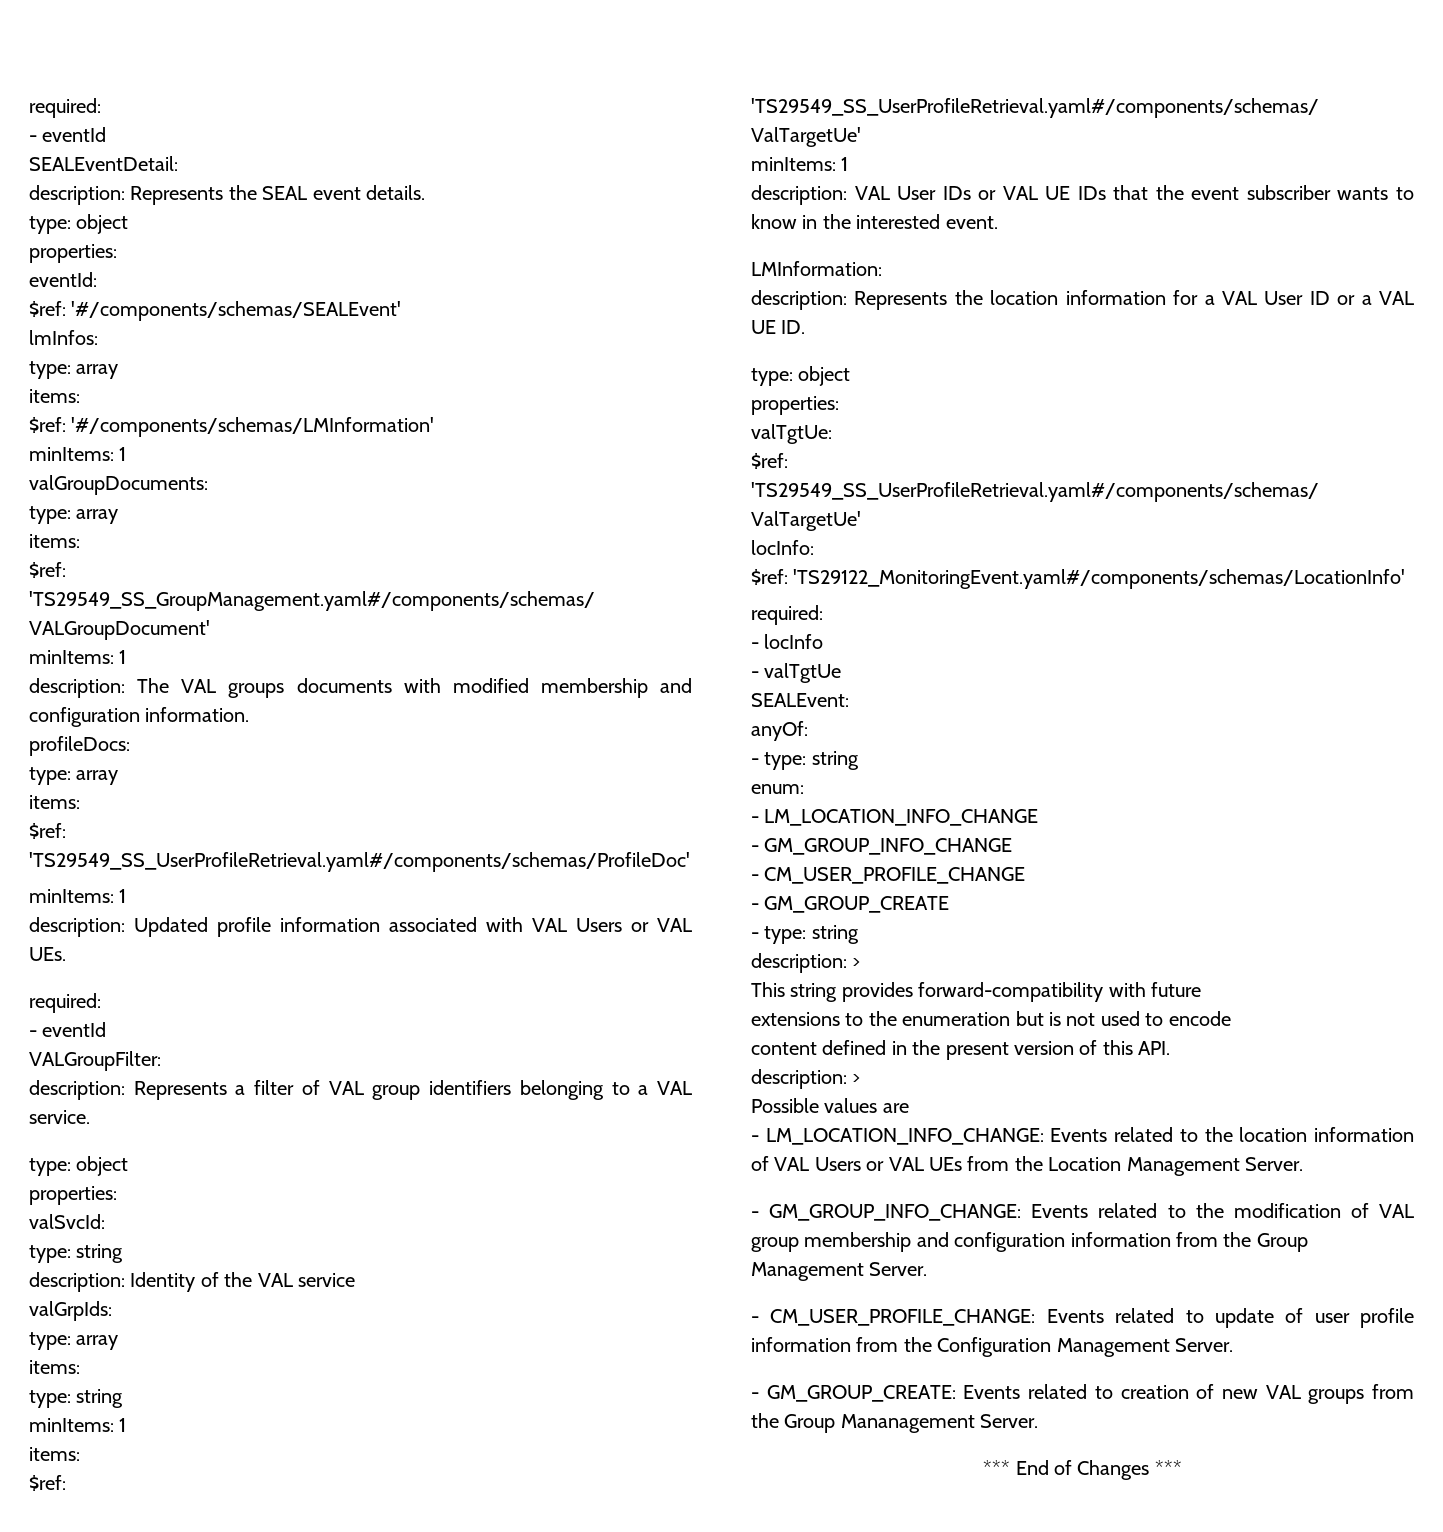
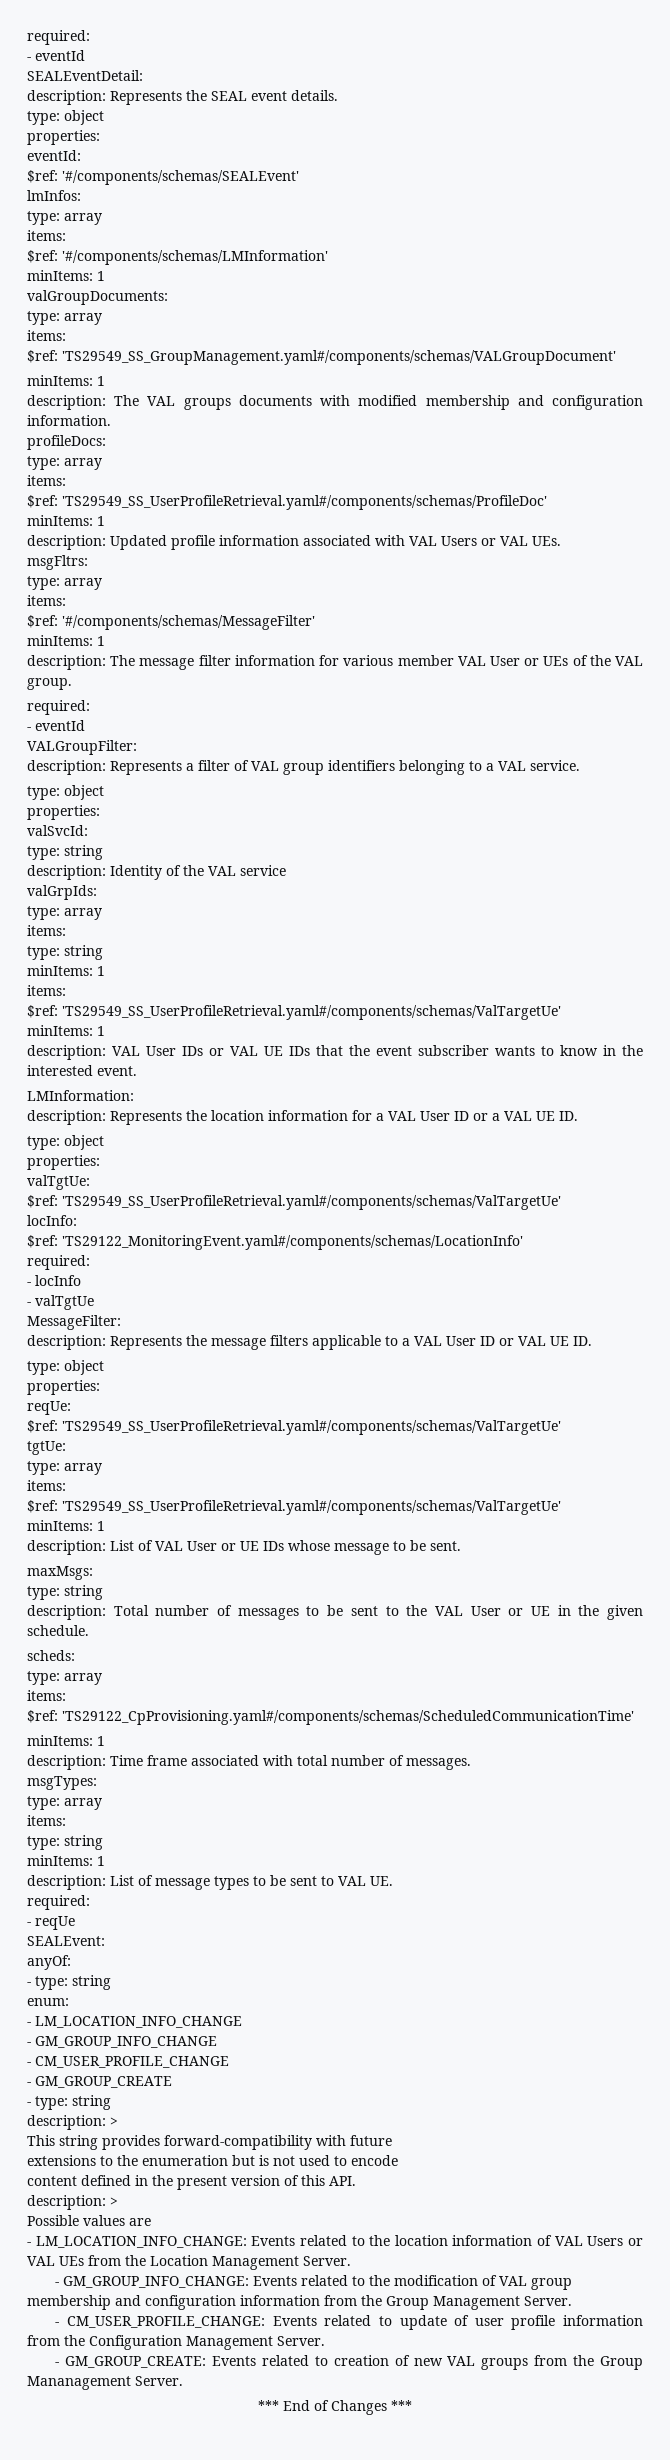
(66, 954) none -> [27,555,88,570] [27,576,102,590] [27,595,66,606] [27,615,315,630] [27,635,105,646] [27,655,643,670] [27,678,72,690] // msgFltrs: // type: array // items: // $ref: '#/components/schemas/MessageFilter' // minItems: 1 // description: The message filter information for various member VAL User or UEs of the VAL group.
(842, 673) none -> [27,1315,121,1330] [27,1335,592,1350] [27,1360,104,1375] [27,1380,100,1395] [27,1401,71,1415] [27,1420,561,1435] [27,1441,66,1455] [27,1461,102,1475] [27,1480,66,1491] [27,1500,561,1515] [27,1520,105,1531] [27,1540,461,1555] [27,1566,93,1580] [27,1585,103,1600] [27,1605,643,1620] [27,1625,89,1636] [27,1650,75,1661] [27,1671,102,1685] [27,1690,66,1701] [27,1710,634,1725] [27,1735,105,1746] [27,1755,471,1770] [27,1776,97,1790] [27,1796,102,1810] [27,1815,66,1826] [27,1835,103,1850] [27,1855,105,1866] [27,1875,393,1890] [27,1895,90,1910] [27,1916,75,1930] // MessageFilter: // description: Represents the message filters applicable to a VAL User ID or VAL UE ID. // type: object // properties: // reqUe: // $ref: 'TS29549_SS_UserProfileRetrieval.yaml#/components/schemas/ValTargetUe' // tgtUe: // type: array // items: // $ref: 'TS29549_SS_UserProfileRetrieval.yaml#/components/schemas/ValTargetUe' // minItems: 1 // description: List of VAL User or UE IDs whose message to be sent. // maxMsgs: // type: string // description: Total number of messages to be sent to the VAL User or UE in the given schedule. // scheds: // type: array // items: // $ref: 'TS29122_CpProvisioning.yaml#/components/schemas/ScheduledCommunicationTime' // minItems: 1 // description: Time frame associated with total number of messages. // msgTypes: // type: array // items: // type: string // minItems: 1 // description: List of message types to be sent to VAL UE. // required: // - reqUe

